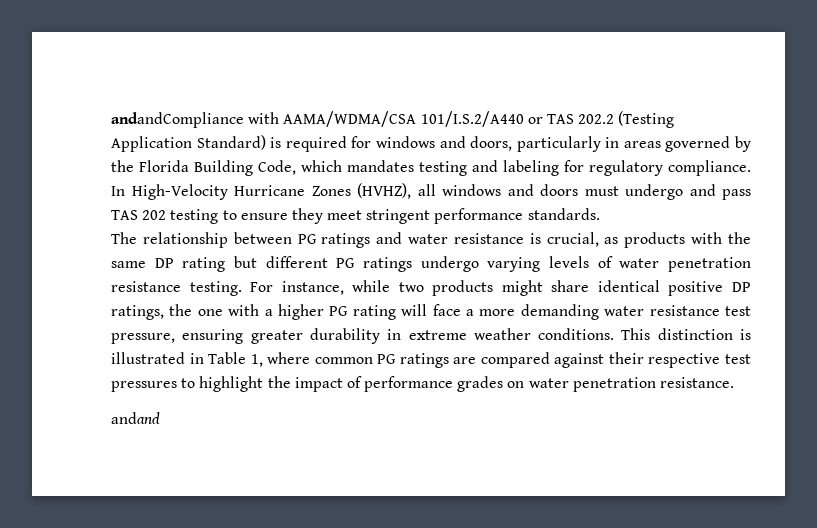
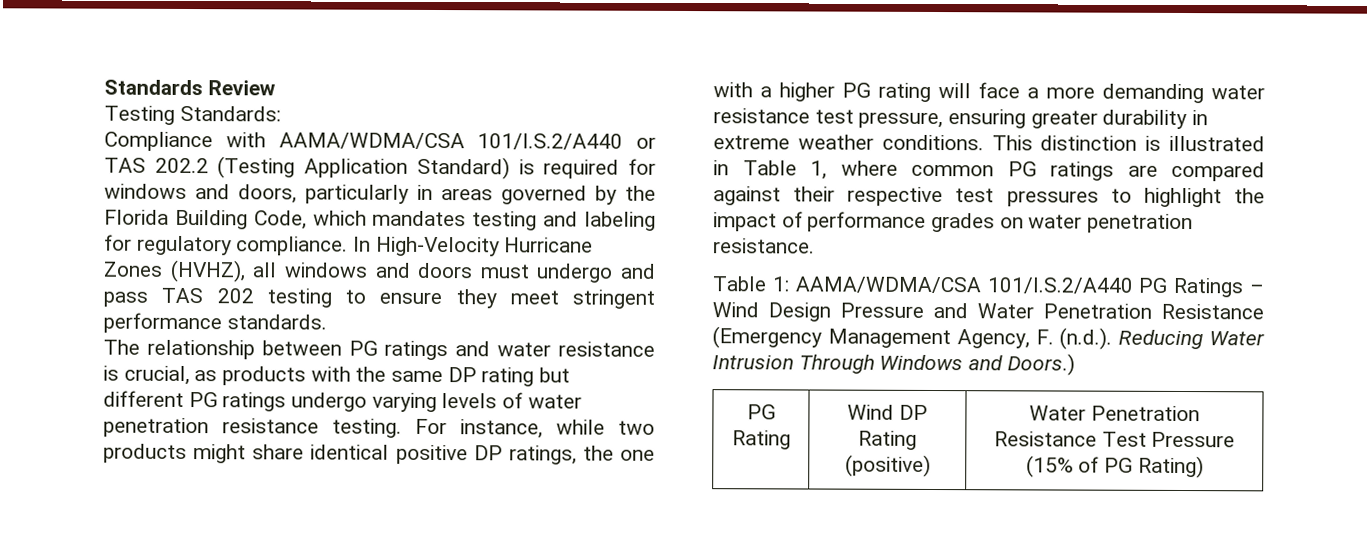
[111,112,244,128] andandCompliance -> [104,79,276,96] [104,105,281,125] [104,131,213,152] Standards Review // Testing Standards: // Compliance
[111,412,160,424] andand -> [712,276,1264,298] [712,302,1264,322] [712,326,1265,350] [712,353,1075,376] [746,404,776,420] [731,430,791,450] [847,404,928,420] [858,430,917,450] [844,454,931,477] [1029,405,1200,422] [993,431,1236,448] [1025,455,1204,479] Table 1: AAMA/WDMA/CSA 101/I.S.2/A440 PG Ratings – Wind Design Pressure and Water Penetration Resistance (Emergency Management Agency, F. (n.d.). Reducing Water Intrusion Through Windows and Doors.) // PG Rating | Wind DP Rating (positive) | Water Penetration Resistance Test Pressure (15% of PG Rating)

